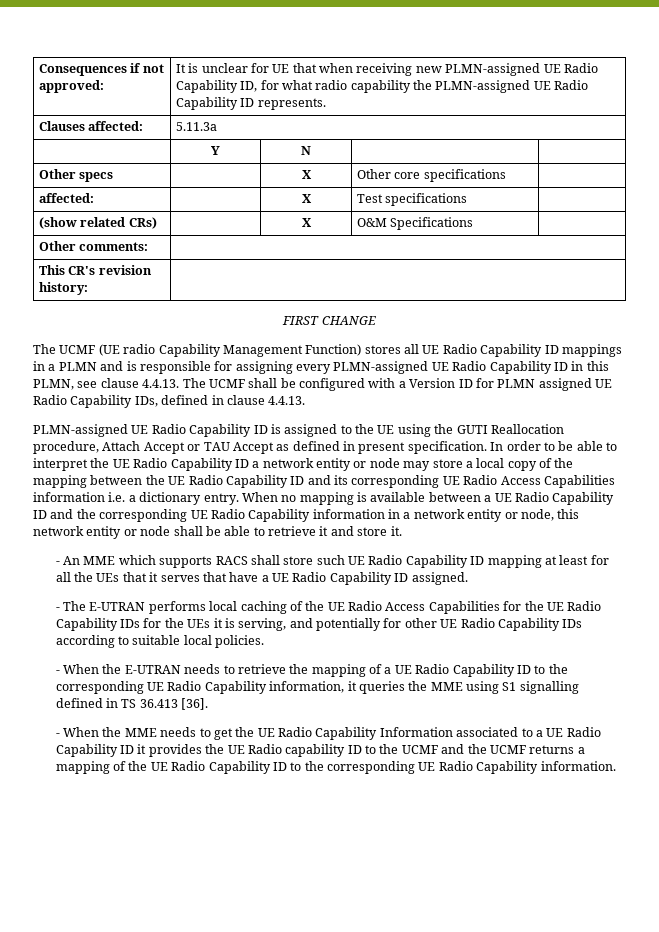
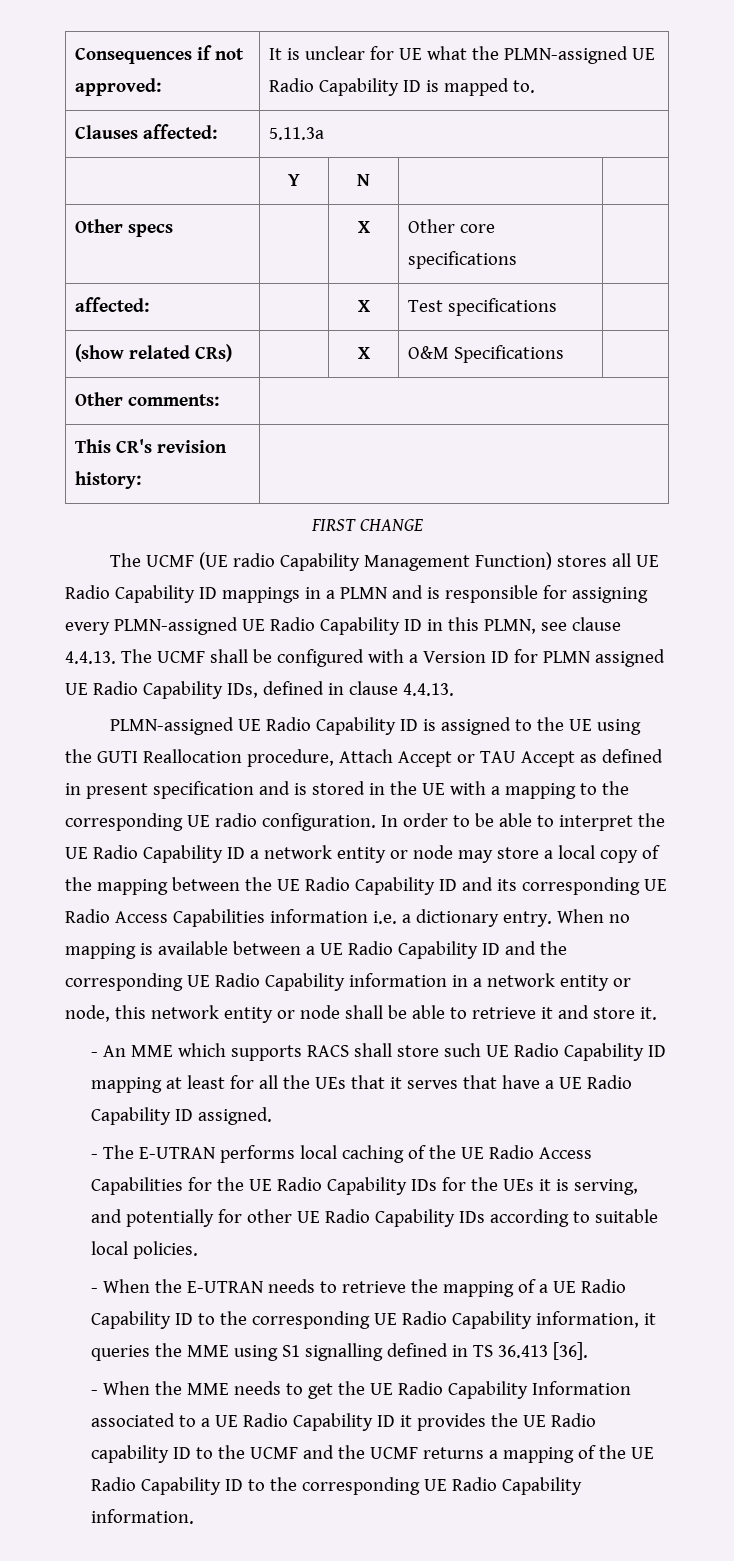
[292,63,598,76] [175,80,411,93] that when receiving new PLMN-assigned UE Radio Capability ID, for what radio capability -> [426,46,467,60] what
[257,98,326,110] represents. -> [425,78,535,96] is mapped to.
[407,441,487,454] specification. -> [152,781,629,799] [65,813,376,831] specification and is stored in the UE with a mapping to the corresponding UE radio configuration.

